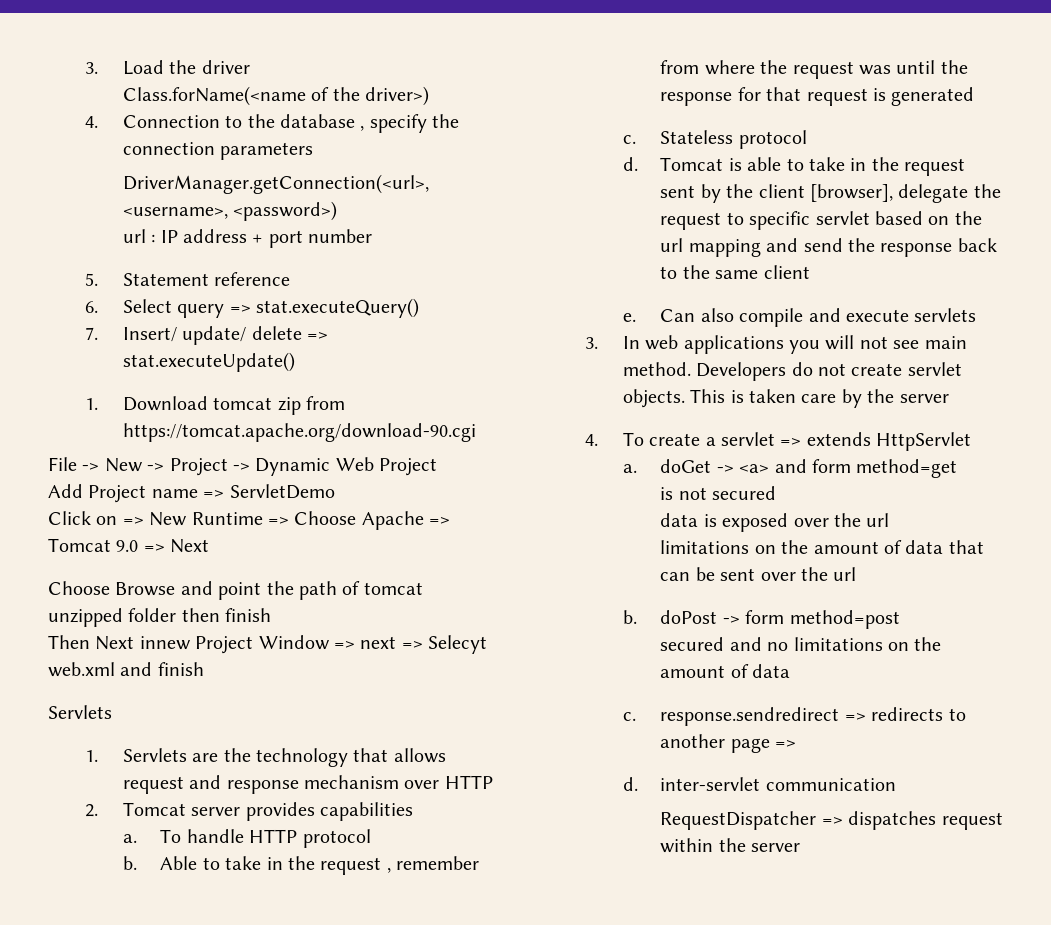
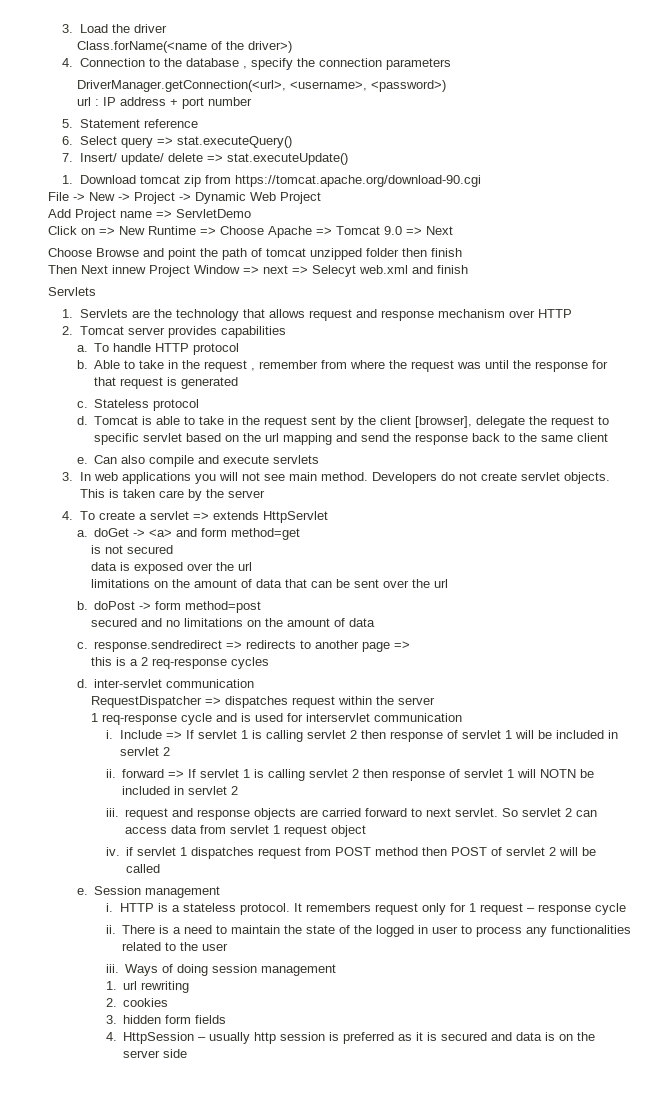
(797, 744) none -> [91,657,270,669] // this is a 2 req-response cycles
(801, 847) none -> [91,713,463,725] [105,730,618,742] [119,747,170,756] [105,769,595,781] [122,786,239,795] [105,808,598,820] [125,825,367,837] [105,847,597,859] [126,864,161,873] [76,886,221,898] [105,903,626,915] [105,925,632,937] [122,942,229,951] [105,964,337,976] [105,981,190,993] [105,998,169,1007] [105,1015,227,1024] [105,1032,596,1044] [123,1049,188,1058] // 1 req-response cycle and is used for interservlet communication // i. Include => If servlet 1 is calling servlet 2 then response of servlet 1 will be included in servlet 2 // ii. forward => If servlet 1 is calling servlet 2 then response of servlet 1 will NOTN be included in servlet 2 // iii. request and response objects are carried forward to next servlet. So servlet 2 can access data from servlet 1 request object // iv. if servlet 1 dispatches request from POST method then POST of servlet 2 will be called // e. Session management // i. HTTP is a stateless protocol. It remembers request only for 1 request – response cycle // ii. There is a need to maintain the state of the logged in user to process any functionalities related to the user // iii. Ways of doing session management // 1. url rewriting // 2. cookies // 3. hidden form fields // 4. HttpSession – usually http session is preferred as it is secured and data is on the server side

